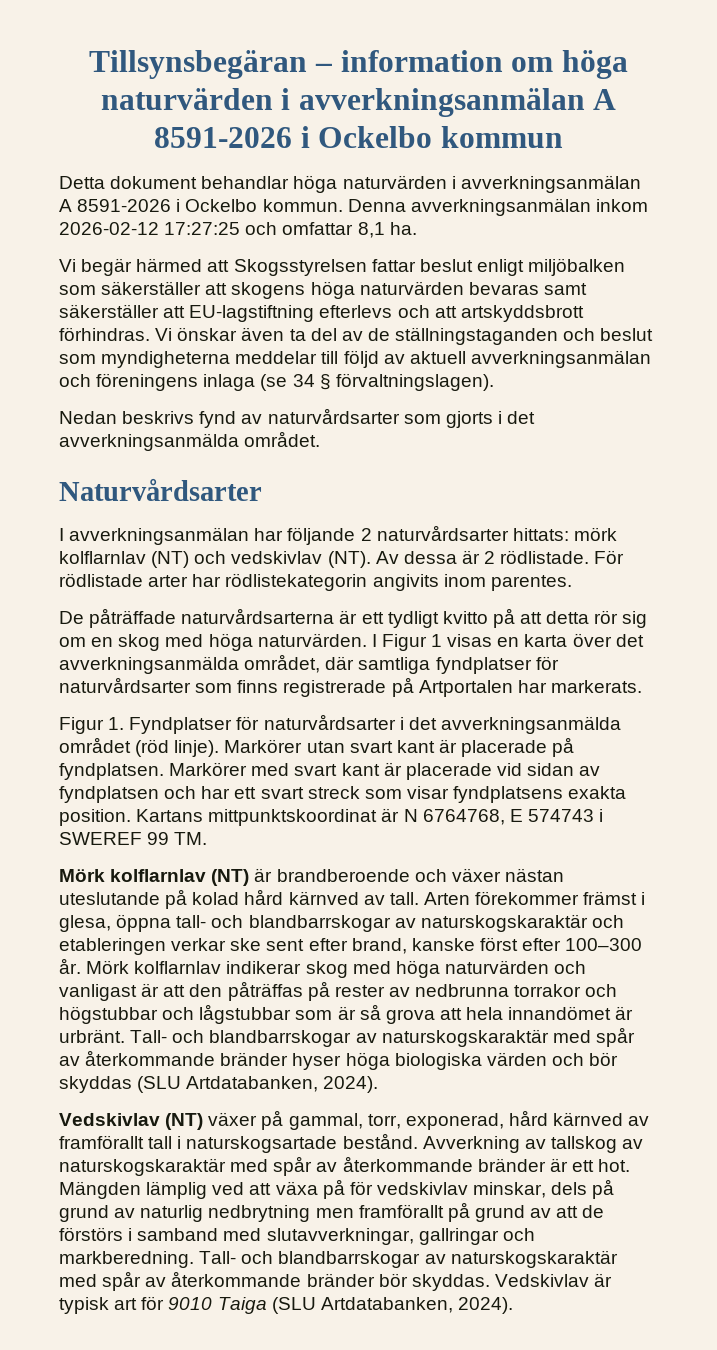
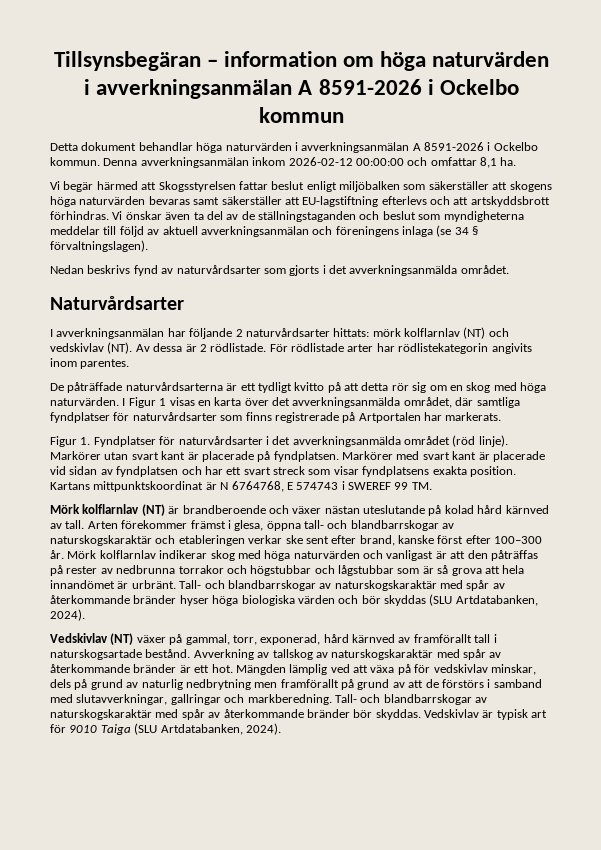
[164,222,241,235] 17:27:25 -> [355,158,404,166] 00:00:00

